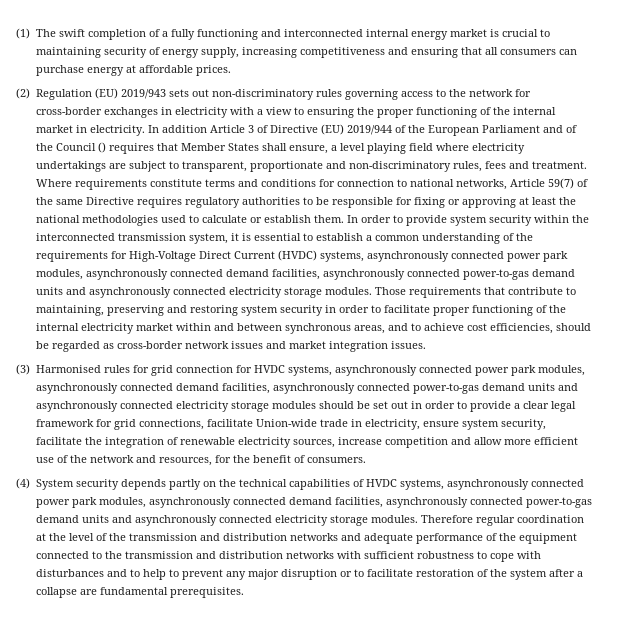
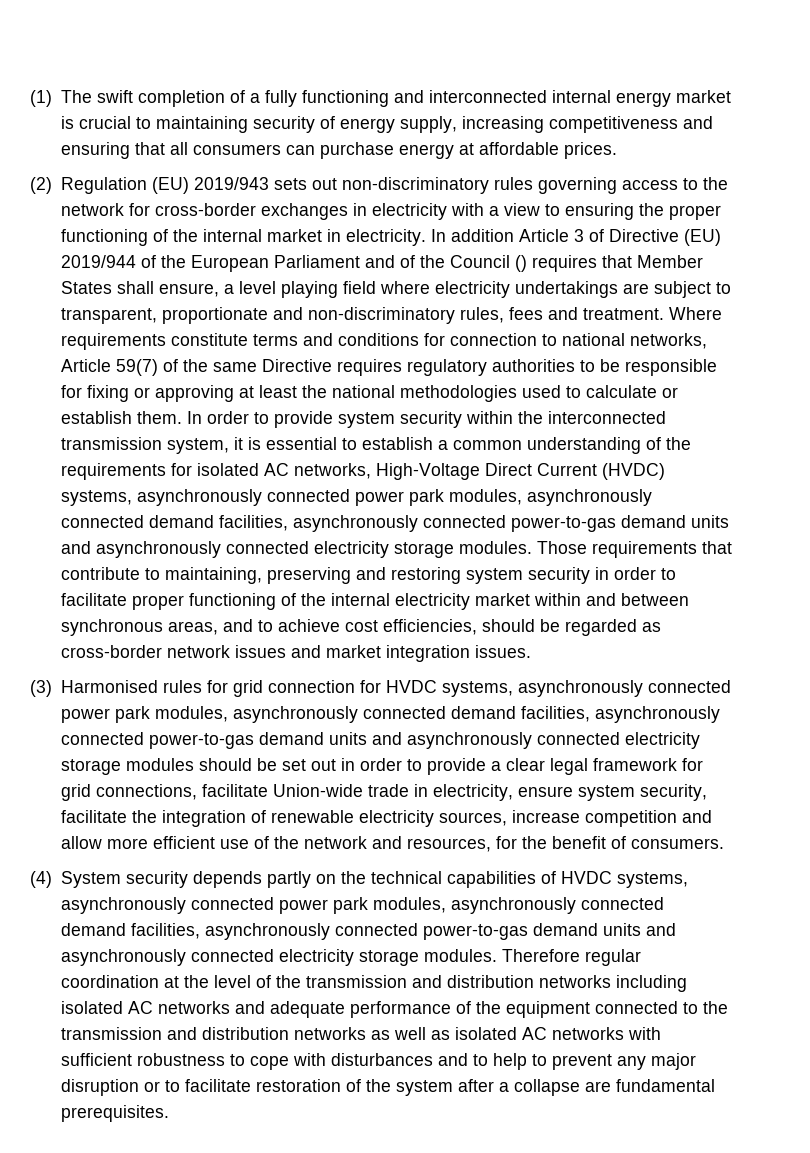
(127, 255) none -> [196,463,371,479] isolated AC networks,
(338, 537) none -> [615,975,687,992] [60,1001,230,1014] including isolated AC networks
(334, 555) none -> [370,1027,624,1040] as well as isolated AC networks

